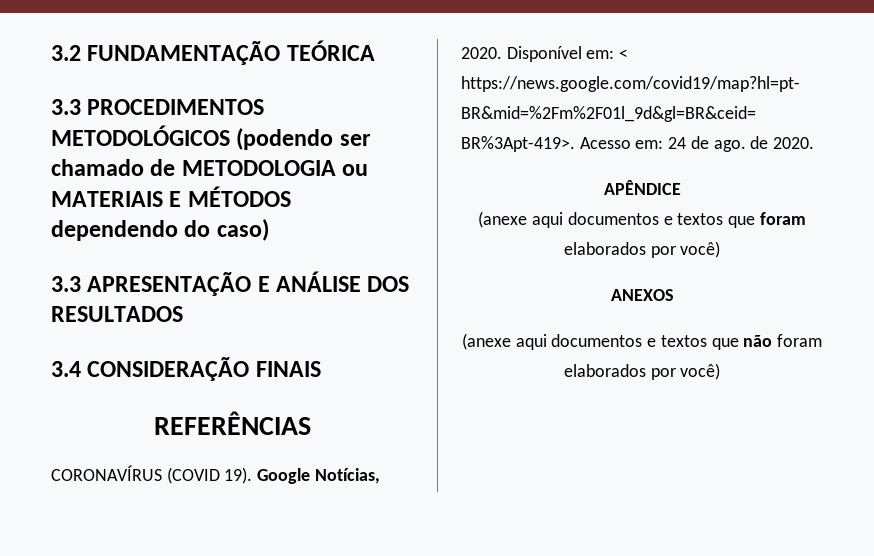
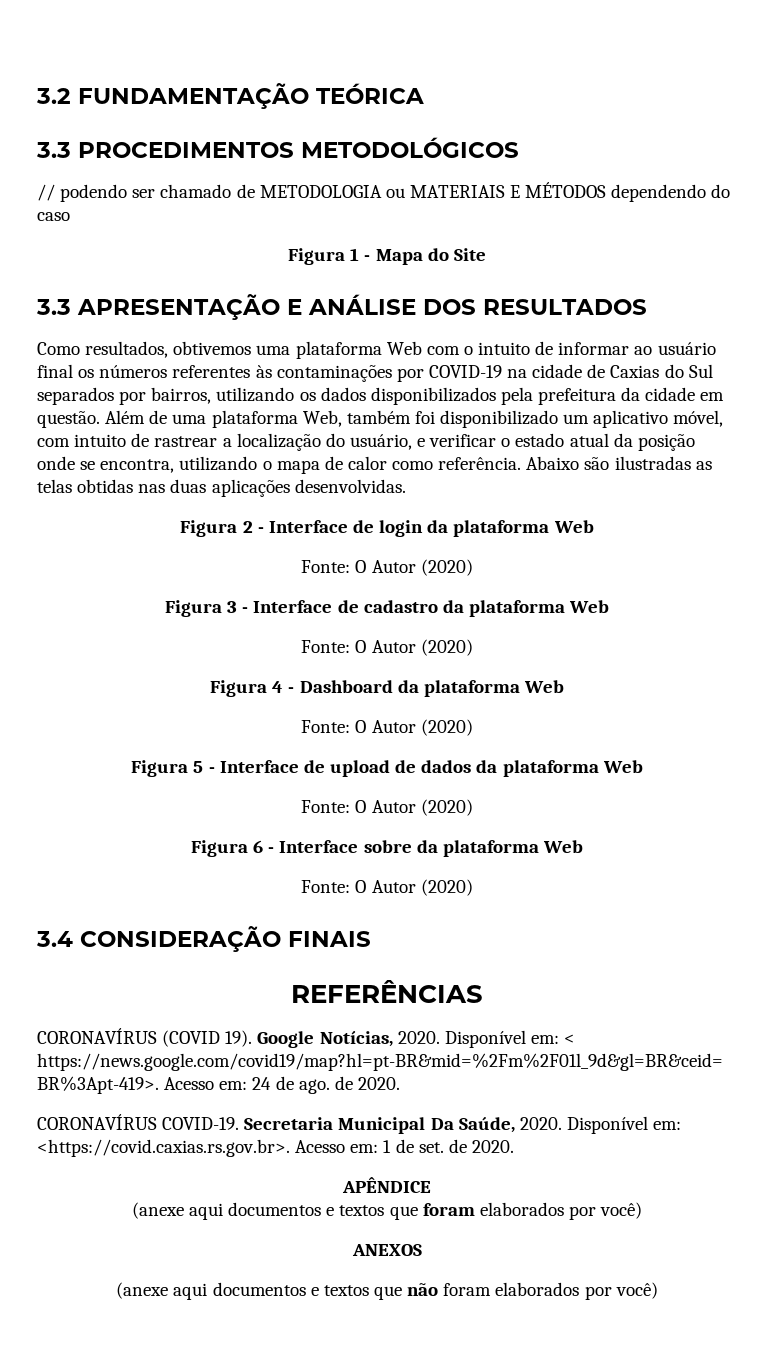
[236,128,334,150] (podendo -> [37,184,128,202] // // podendo
[216,219,269,241] caso) -> [37,212,70,221] [288,248,486,265] caso // Figura 1 - Mapa do Site
(183, 314) none -> [37,341,716,359] [37,364,713,382] [37,387,725,405] [37,410,724,428] [37,433,695,451] [37,456,712,474] [37,479,406,497] [180,520,594,537] [301,559,473,576] [164,600,610,617] [301,639,473,656] [210,680,564,697] [301,719,473,736] [131,760,643,777] [301,799,473,816] [191,840,583,857] [301,879,473,896] // Como resultados, obtivemos uma plataforma Web com o intuito de informar ao usuário final os números referentes às contaminações por COVID-19 na cidade de Caxias do Sul separados por bairros, utilizando os dados disponibilizados pela prefeitura da cidade em questão. Além de uma plataforma Web, também foi disponibilizado um aplicativo móvel, com intuito de rastrear a localização do usuário, e verificar o estado atual da posição onde se encontra, utilizando o mapa de calor como referência. Abaixo são ilustradas as telas obtidas nas duas aplicações desenvolvidas. // Figura 2 - Interface de login da plataforma Web // Fonte: O Autor (2020) // Figura 3 - Interface de cadastro da plataforma Web // Fonte: O Autor (2020) // Figura 4 - Dashboard da plataforma Web // Fonte: O Autor (2020) // Figura 5 - Interface de upload de dados da plataforma Web // Fonte: O Autor (2020) // Figura 6 - Interface sobre da plataforma Web // Fonte: O Autor (2020)
(815, 143) none -> [37,1114,682,1134] [37,1139,514,1157] // CORONAVÍRUS COVID-19. Secretaria Municipal Da Saúde, 2020. Disponível em: <https://covid.caxias.rs.gov.br>. Acesso em: 1 de set. de 2020.

